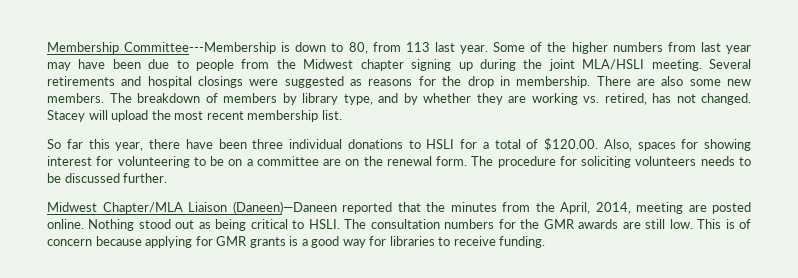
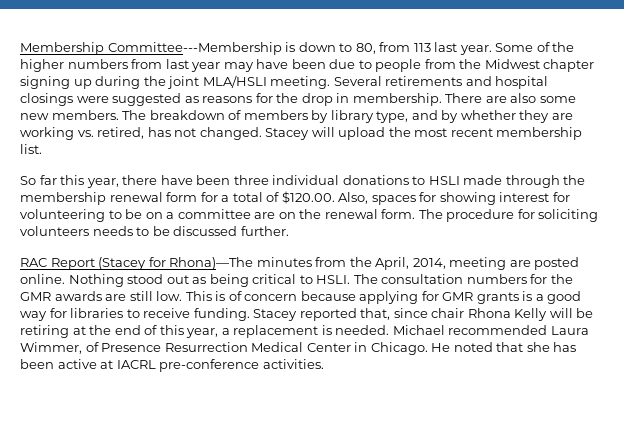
(455, 144) none -> [463,175,586,188] [20,192,198,205] made through the membership renewal form
[47,201,445,214] Midwest Chapter/MLA Liaison (Daneen)—Daneen reported that the -> [20,257,254,270] RAC Report (Stacey for Rhona)—The
(546, 242) none -> [253,308,594,321] [20,325,589,338] [20,342,577,355] [20,359,324,372] Stacey reported that, since chair Rhona Kelly will be retiring at the end of this year, a replacement is needed. Michael recommended Laura Wimmer, of Presence Resurrection Medical Center in Chicago. He noted that she has been active at IACRL pre-conference activities.

